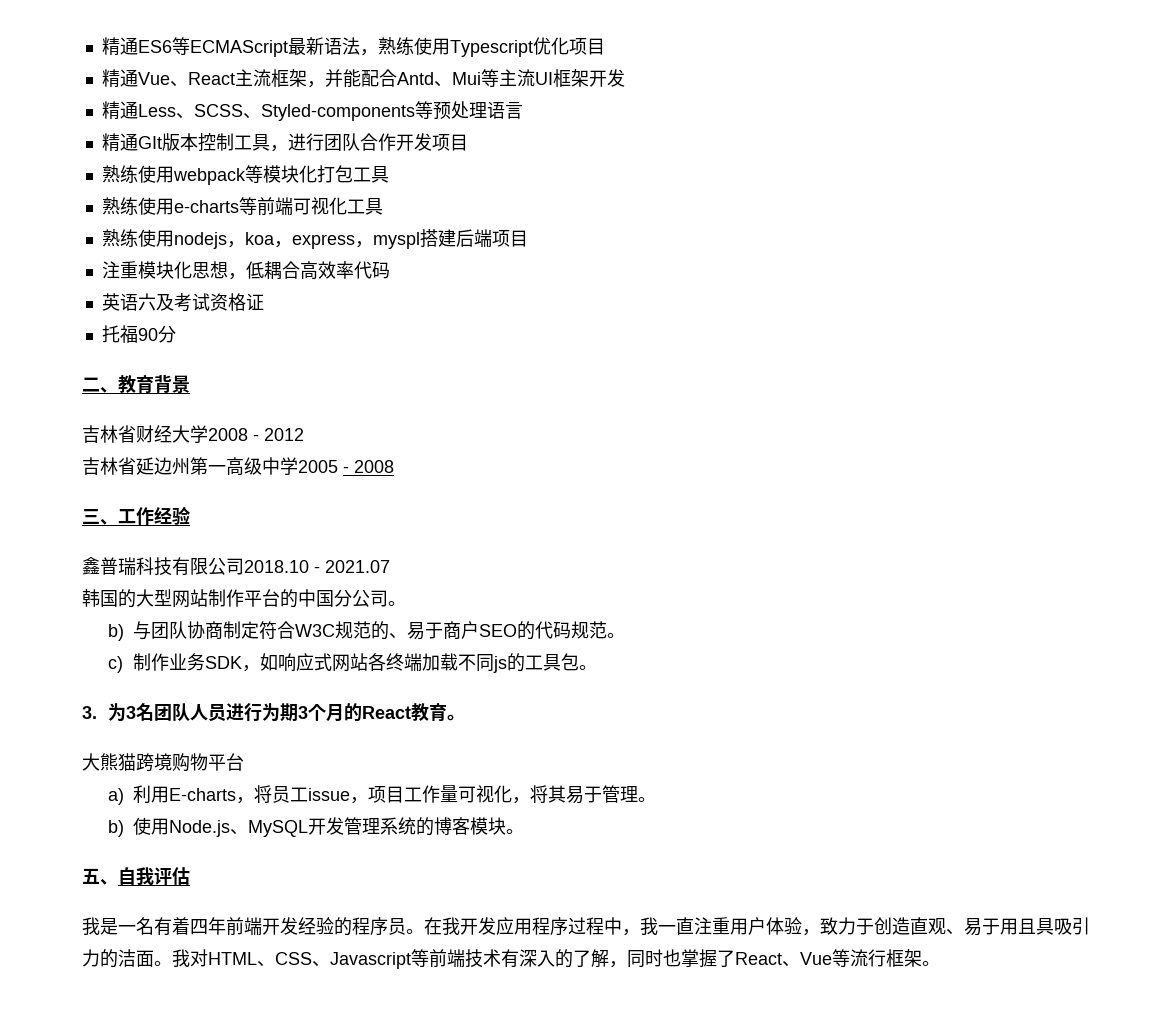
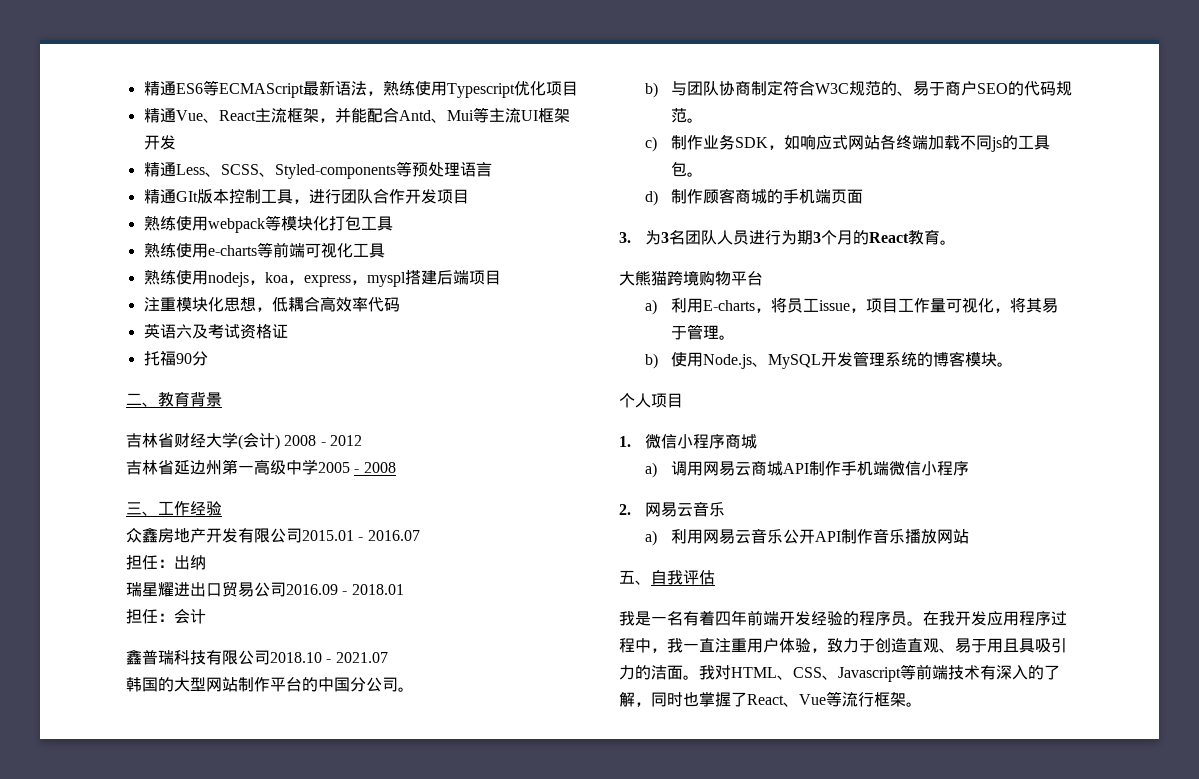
(208, 434) none -> [238,432,280,450] (会计)
(190, 515) none -> [126,527,420,543] [126,555,206,570] [126,582,404,597] [126,608,206,624] // 众鑫房地产开发有限公司2015.01 - 2016.07 // 担任：出纳 // 瑞星耀进出口贸易公司2016.09 - 2018.01 // 担任：会计
(598, 667) none -> [644,188,863,206] // d)制作顾客商城的手机端页面
(525, 831) none -> [619,393,683,408] [619,434,757,449] [644,461,969,478] [619,501,725,517] [644,528,969,546] // 个人项目 // 1.微信小程序商城 // a)调用网易云商城API制作手机端微信小程序 // 2.网易云音乐 // a)利用网易云音乐公开API制作音乐播放网站

